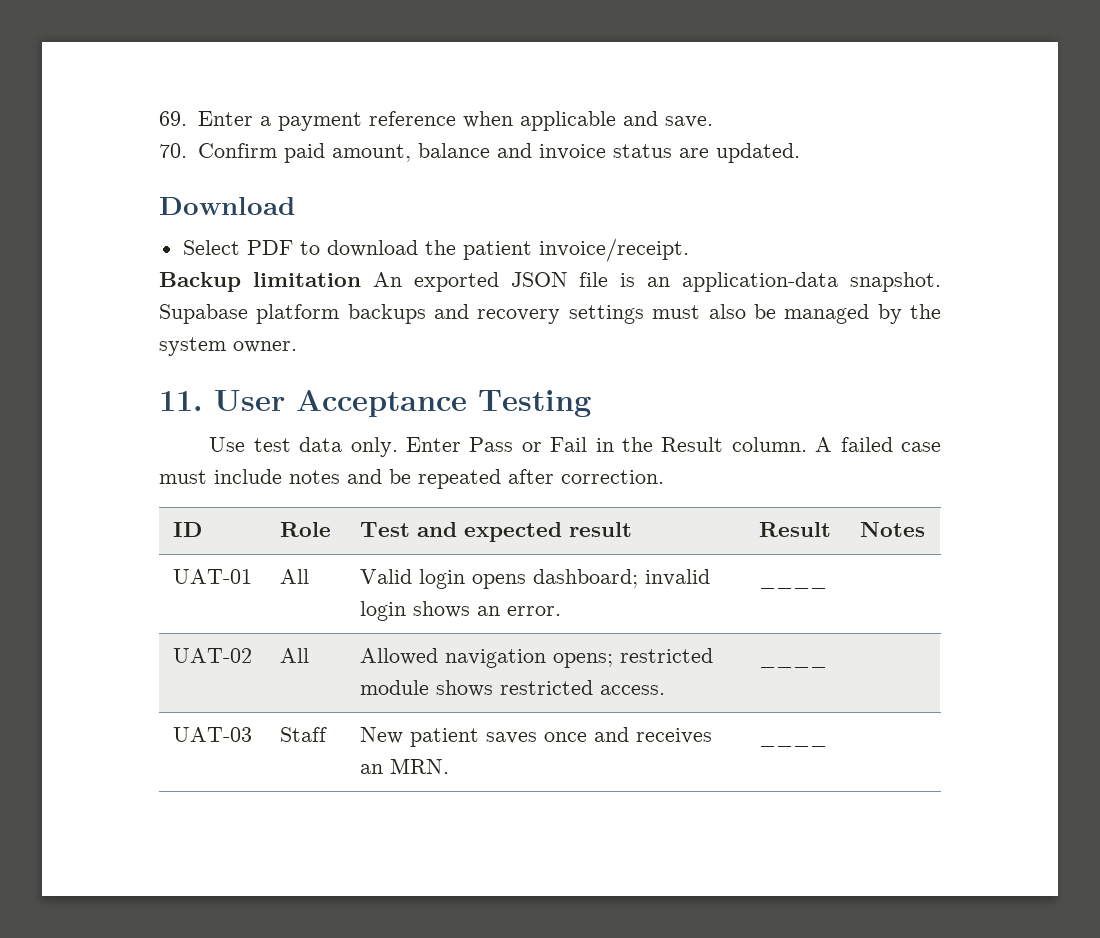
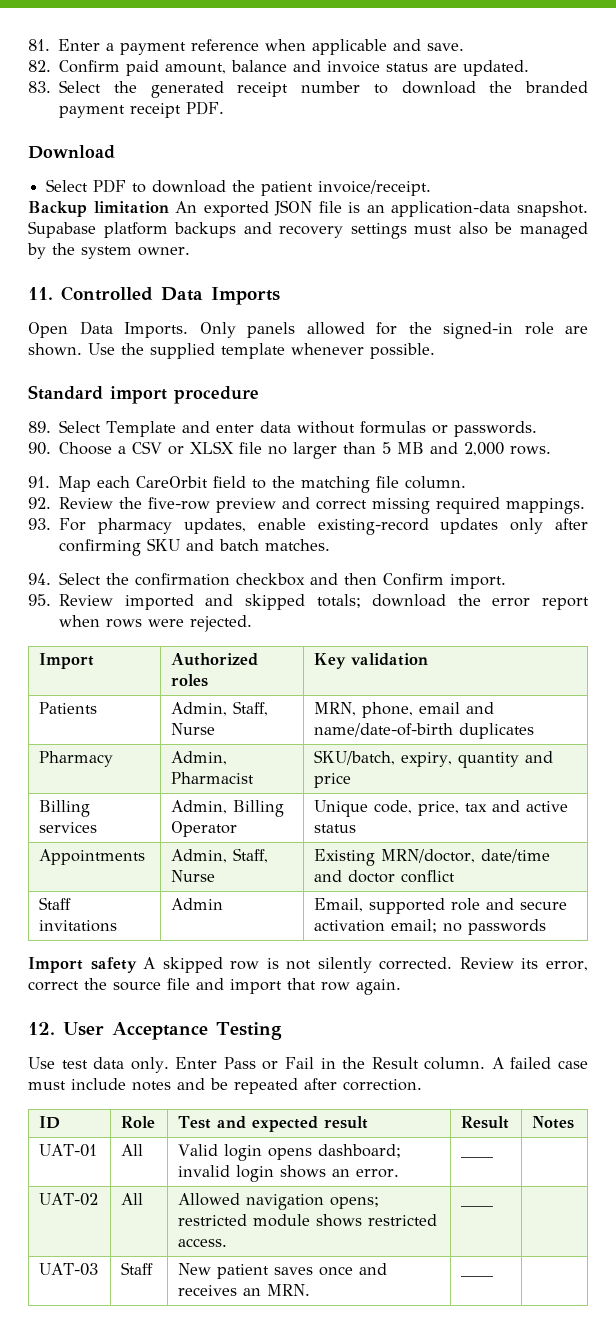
[159,111,187,126] 69. -> [28,39,50,51] 81.
[159,143,187,158] 70. -> [28,60,51,72] 82.
(800, 153) none -> [28,80,588,98] [59,101,225,118] // 83. Select the generated receipt number to download the branded payment receipt PDF.
(203, 401) none -> [61,286,280,305] [28,321,588,339] [28,343,435,359] [28,385,259,404] [28,420,538,437] [28,441,552,459] [28,476,467,493] [28,497,586,514] [28,518,588,535] [59,538,331,556] [28,572,507,589] [28,594,589,610] [59,615,253,632] [39,653,95,669] [171,653,259,666] [171,674,209,687] [314,653,429,669] [39,702,98,714] [171,701,269,716] [171,723,216,735] [314,702,495,718] [314,723,535,739] [39,751,114,767] [171,751,228,765] [171,772,255,784] [314,750,554,768] [314,773,352,788] [39,800,91,817] [39,822,98,833] [171,800,285,817] [171,821,238,837] [314,800,569,817] [314,824,357,833] [39,849,146,865] [171,848,269,863] [171,870,216,882] [314,849,551,866] [314,870,456,883] [39,897,72,910] [39,920,118,932] [171,898,224,910] [314,898,568,914] [314,919,547,935] [28,957,588,973] [28,978,401,995] [28,1022,55,1035] Controlled Data Imports // Open Data Imports. Only panels allowed for the signed-in role are shown. Use the supplied template whenever possible. // Standard import procedure // 89. Select Template and enter data without formulas or passwords. // 90. Choose a CSV or XLSX file no larger than 5 MB and 2,000 rows. // 91. Map each CareOrbit field to the matching file column. // 92. Review the five-row preview and correct missing required mappings. // 93. For pharmacy updates, enable existing-record updates only after confirming SKU and batch matches. // 94. Select the confirmation checkbox and then Confirm import. // 95. Review imported and skipped totals; download the error report when rows were rejected. // Import | Authorized roles | Key validation // Patients | Admin, Staff, Nurse | MRN, phone, email and name/date-of-birth duplicates // Pharmacy | Admin, Pharmacist | SKU/batch, expiry, quantity and price // Billing services | Admin, Billing Operator | Unique code, price, tax and active status // Appointments | Admin, Staff, Nurse | Existing MRN/doctor, date/time and doctor conflict // Staff invitations | Admin | Email, supported role and secure activation email; no passwords // Import safety A skipped row is not silently corrected. Review its error, correct the source file and import that row again. // 12.

